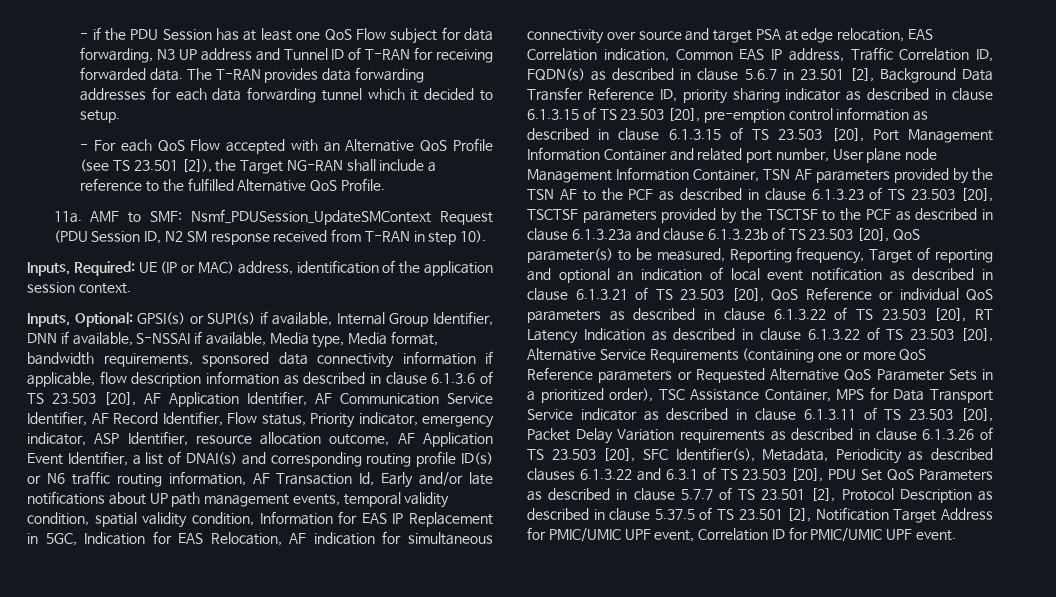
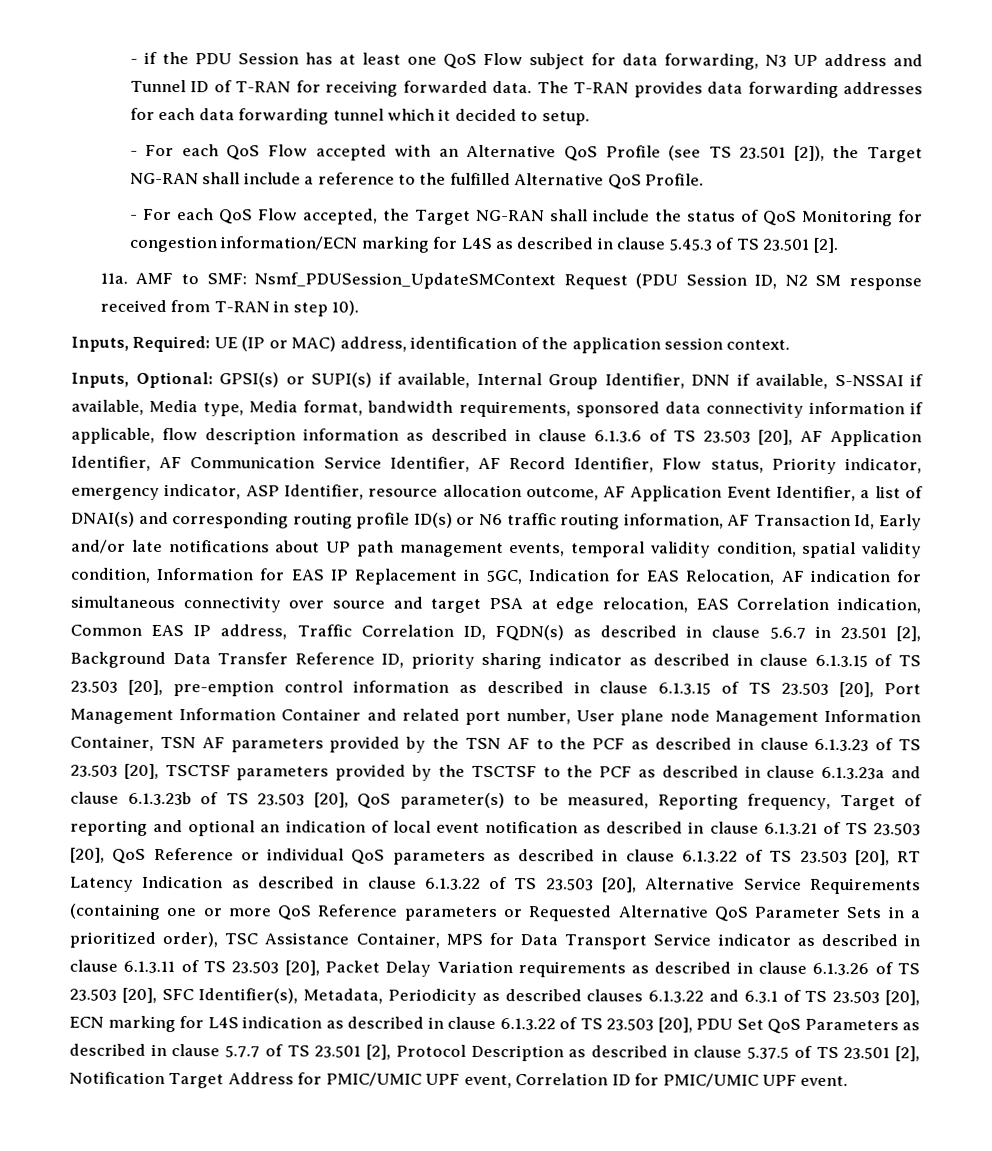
(385, 184) none -> [129,208,924,227] [128,235,839,254] // - For each QoS Flow accepted, the Target NG-RAN shall include the status of QoS Monitoring for congestion information/ECN marking for L4S as described in clause 5.45.3 of TS 23.501 [2].
(824, 475) none -> [69,1015,693,1033] ECN marking for L4S indication as described in clause 6.1.3.22 of TS 23.503 [20],

